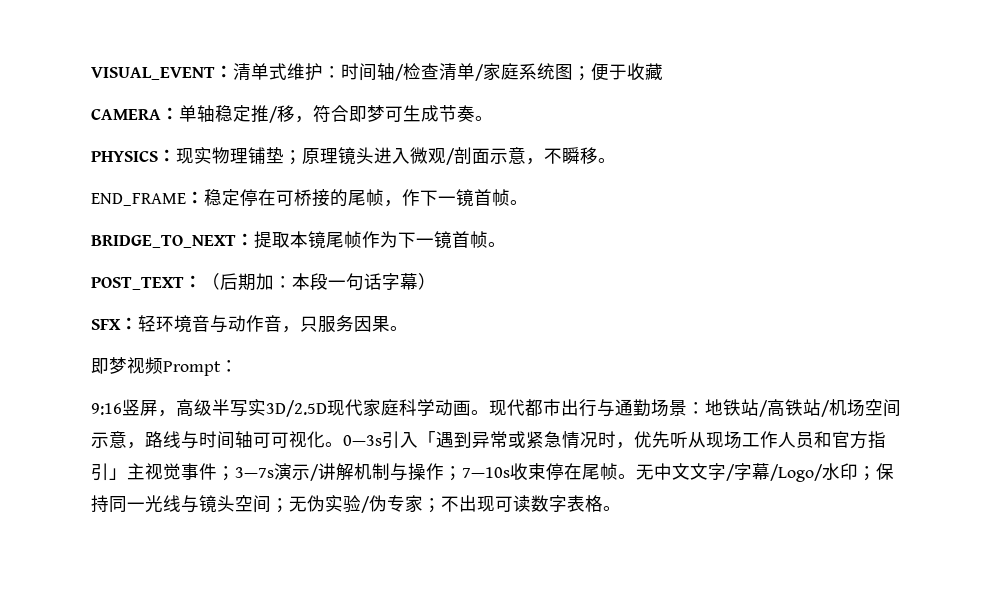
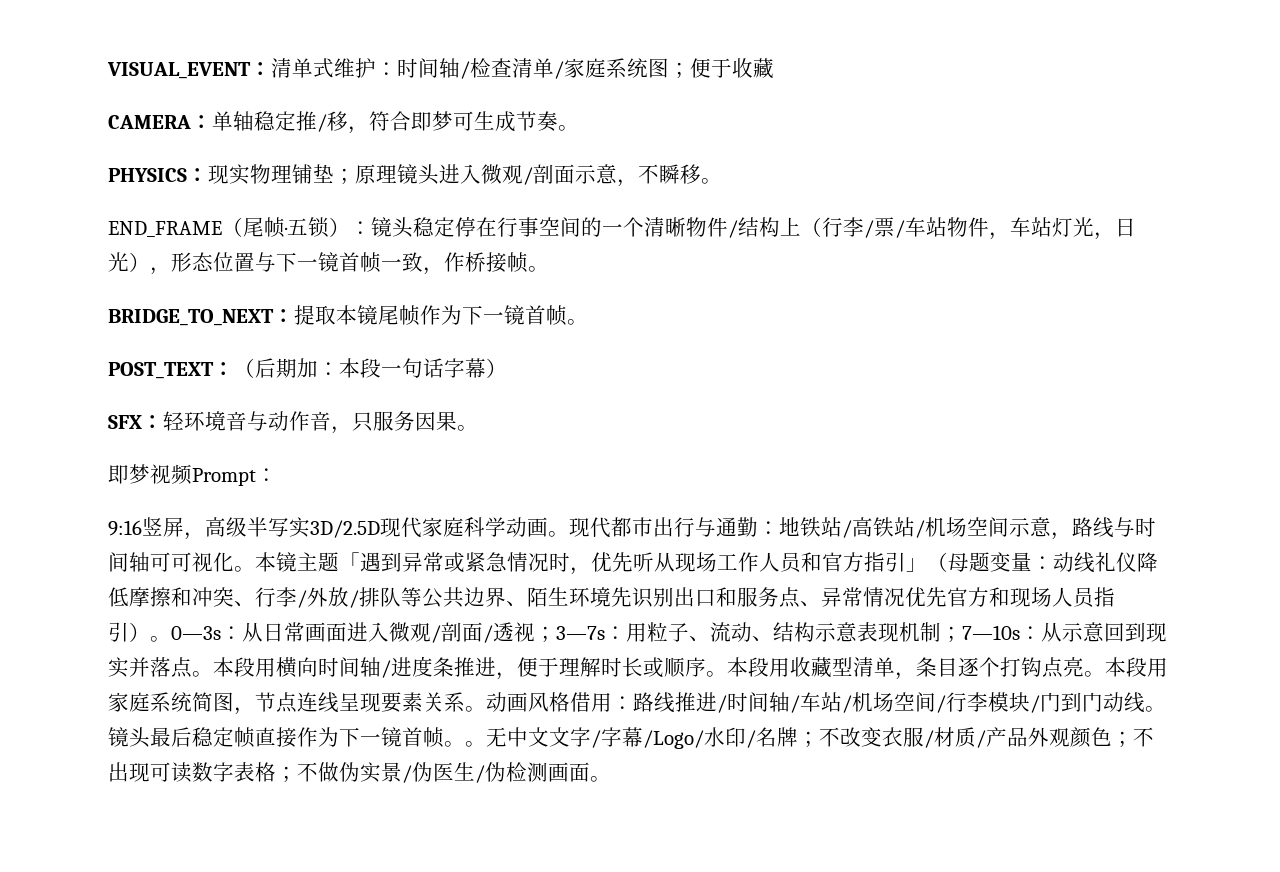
[186,189,492,207] ：稳定停在可桥接的尾帧，作下一镜首 -> [222,217,1136,240] [108,252,507,275] （尾帧·五锁）：镜头稳定停在行事空间的一个清晰物件/结构上（行李/票/车站物件，车站灯光，日光），形态位置与下一镜首帧一致，作桥接
[651,399,687,417] 场景 -> (758, 527) none
[343,431,418,449] 0—3s引入 -> [255,552,339,572] 本镜主题
[127,463,618,481] 主视觉事件；3—7s演示/讲解机制与操作；7—10s收束停在尾帧 -> [927,552,1158,573] [108,587,1115,608] [108,622,1167,643] [108,656,1168,680] [108,692,1166,715] [108,727,465,748] （母题变量：动线礼仪降低摩擦和冲突、行李/外放/排队等公共边界、陌生环境先识别出口和服务点、异常情况优先官方和现场人员指引）。0—3s：从日常画面进入微观/剖面/透视；3—7s：用粒子、流动、结构示意表现机制；7—10s：从示意回到现实并落点。本段用横向时间轴/进度条推进，便于理解时长或顺序。本段用收藏型清单，条目逐个打钩点亮。本段用家庭系统简图，节点连线呈现要素关系。动画风格借用：路线推进/时间轴/车站/机场空间/行李模块/门到门动线。镜头最后稳定帧直接作为下一镜首帧。
[858,463,894,481] [91,495,423,513] ；保持同一光线与镜头空间；无伪实验/伪专家 -> [746,727,1112,748] /名牌；不改变衣服/材质/产品外观颜色
(603, 503) none -> [276,762,590,783] ；不做伪实景/伪医生/伪检测画面

